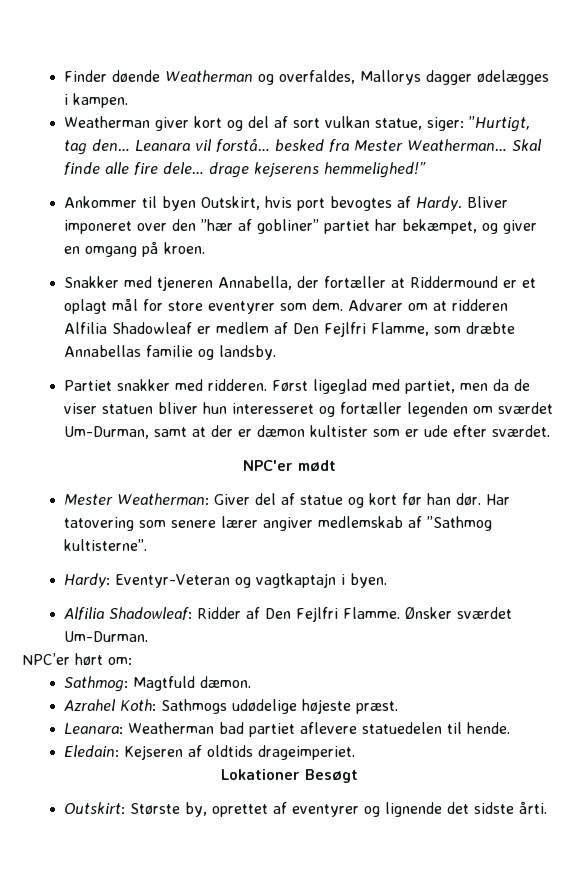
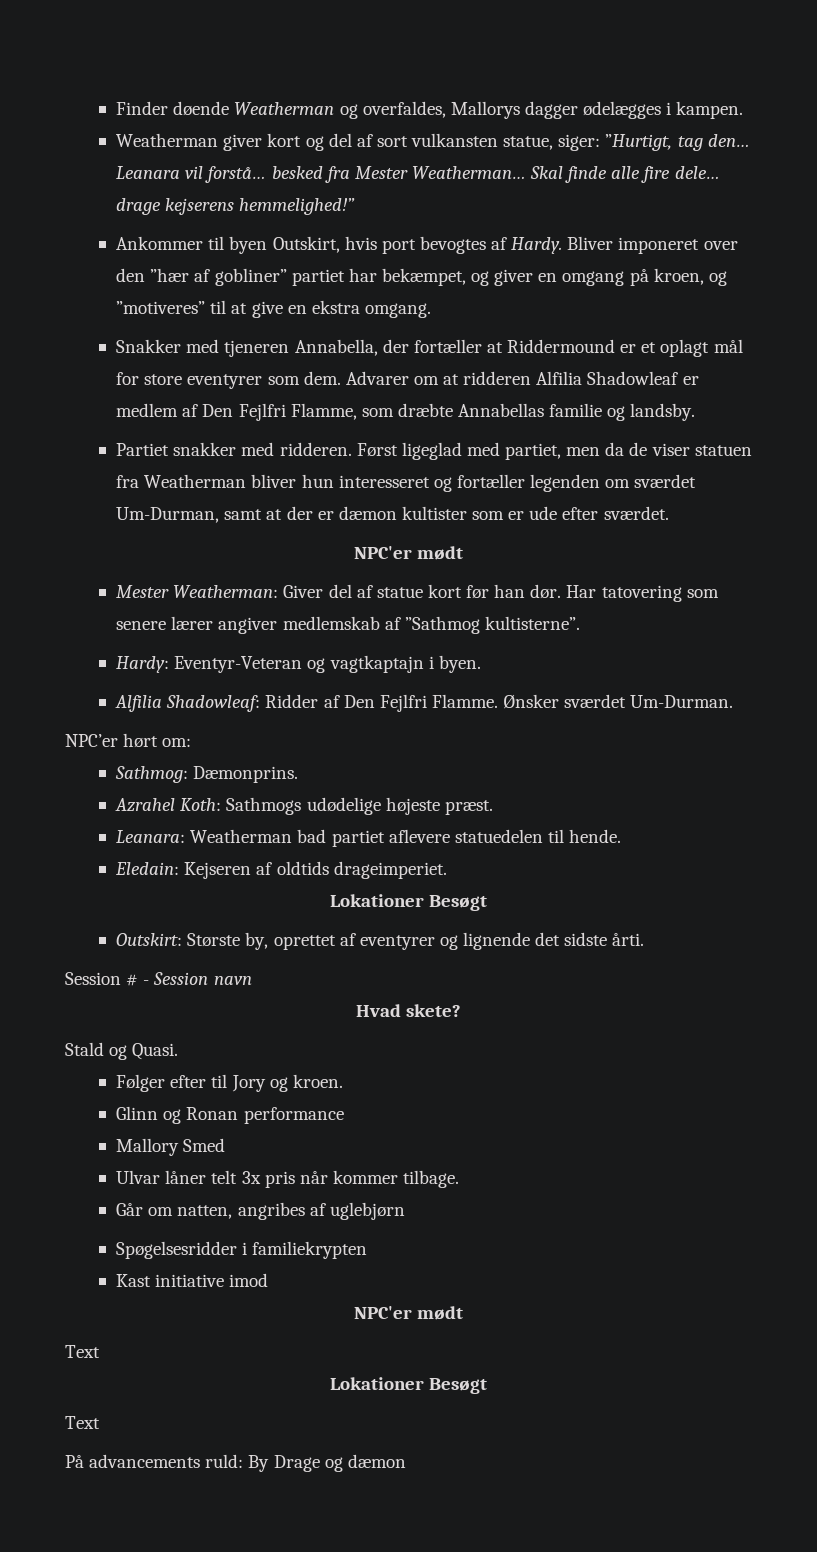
[325,116,371,128] vulkan -> [411,133,499,147] vulkansten
[164,242,206,254] kroen. -> [653,268,727,286] [116,300,431,318] kroen, og ”motiveres” til at give en ekstra omgang.
(154, 409) none -> [116,474,247,488] fra Weatherman
[348,497,365,508] og -> (423, 592) none
[133,676,252,691] Magtfuld dæmon. -> [193,766,299,783] Dæmonprins.
(548, 807) none -> [65,972,252,986] [355,1004,462,1017] [65,1042,179,1060] [116,1074,343,1092] [116,1106,344,1124] [116,1138,226,1156] [116,1170,460,1188] [116,1202,405,1220] [116,1241,368,1259] [116,1273,269,1287] [353,1306,464,1320] [65,1345,100,1358] [329,1377,488,1394] [65,1416,100,1429] [65,1454,406,1472] // Session # - Session navn // Hvad skete? // Stald og Quasi. // Følger efter til Jory og kroen. // Glinn og Ronan performance // Mallory Smed // Ulvar låner telt 3x pris når kommer tilbage. // Går om natten, angribes af uglebjørn // Spøgelsesridder i familiekrypten // Kast initiative imod // NPC'er mødt // Text // Lokationer Besøgt // Text // På advancements ruld: By Drage og dæmon

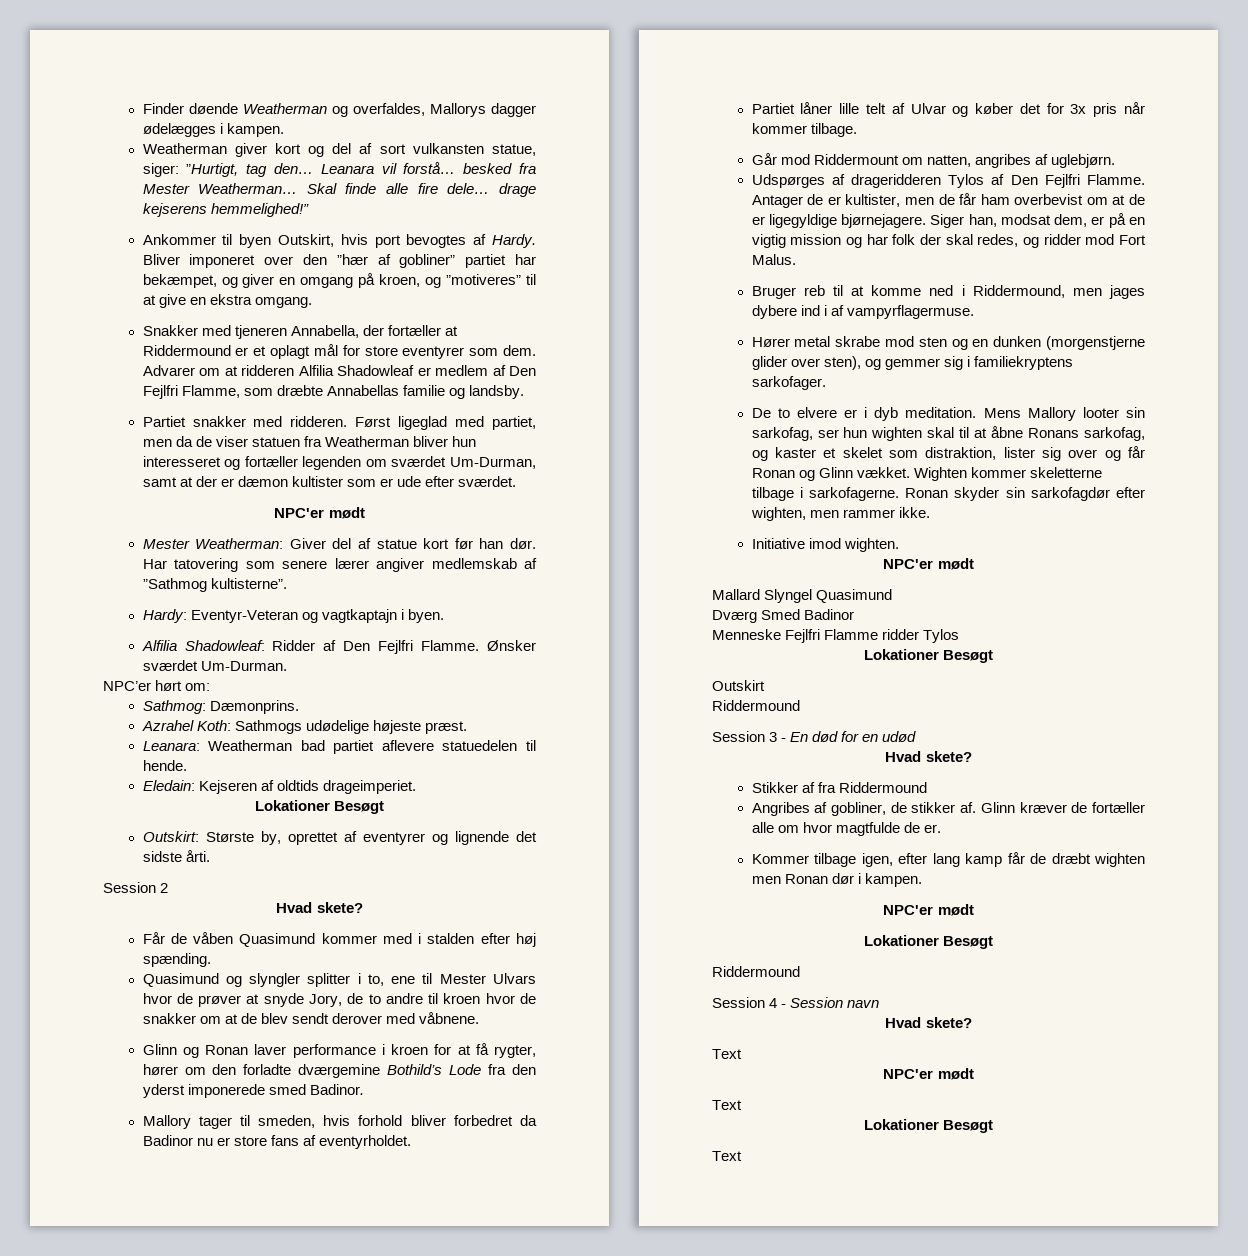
[126,974,139,986] # -> [160,883,169,893] [276,902,363,913] [142,932,536,947] [142,953,211,967] [142,973,536,987] [142,993,537,1007] [142,1012,479,1024] [142,1043,537,1058] [142,1064,536,1078] [142,1084,364,1098] [142,1115,537,1129] [142,1135,411,1149] [751,102,1145,117] [751,123,857,137] [751,153,1115,168] [751,174,1145,188] [751,193,1145,208] [751,213,1145,228] [751,234,1146,248] [751,254,796,265] [751,285,1145,299] [751,305,974,319] [751,336,1145,350] [751,356,1073,370] [751,376,826,390] [751,407,1145,421] [751,426,1145,441] [751,446,1145,461] [751,467,1102,481] [751,487,1145,501] [750,507,930,521] [751,538,899,552] [883,558,974,570] [712,589,893,603] [712,609,855,623] [712,629,960,643] [863,649,994,663] [712,680,765,691] [712,700,800,711] [712,731,917,742] [885,751,972,762] [751,782,927,793] [751,802,1145,816] [751,822,941,836] [751,852,1145,867] [751,873,922,887] [883,904,974,916] [863,935,994,949] [712,966,800,977] [712,997,778,1008] 2 // Hvad skete? // Får de våben Quasimund kommer med i stalden efter høj spænding. // Quasimund og slyngler splitter i to, ene til Mester Ulvars hvor de prøver at snyde Jory, de to andre til kroen hvor de snakker om at de blev sendt derover med våbnene. // Glinn og Ronan laver performance i kroen for at få rygter, hører om den forladte dværgemine Bothild’s Lode fra den yderst imponerede smed Badinor. // Mallory tager til smeden, hvis forhold bliver forbedret da Badinor nu er store fans af eventyrholdet. // Partiet låner lille telt af Ulvar og køber det for 3x pris når kommer tilbage. // Går mod Riddermount om natten, angribes af uglebjørn. // Udspørges af drageridderen Tylos af Den Fejlfri Flamme. Antager de er kultister, men de får ham overbevist om at de er ligegyldige bjørnejagere. Siger han, modsat dem, er på en vigtig mission og har folk der skal redes, og ridder mod Fort Malus. // Bruger reb til at komme ned i Riddermound, men jages dybere ind i af vampyrflagermuse. // Hører metal skrabe mod sten og en dunken (morgenstjerne glider over sten), og gemmer sig i familiekryptens sarkofager. // De to elvere er i dyb meditation. Mens Mallory looter sin sarkofag, ser hun wighten skal til at åbne Ronans sarkofag, og kaster et skelet som distraktion, lister sig over og får Ronan og Glinn vækket. Wighten kommer skeletterne tilbage i sarkofagerne. Ronan skyder sin sarkofagdør efter wighten, men rammer ikke. // Initiative imod wighten. // NPC'er mødt // Mallard Slyngel Quasimund // Dværg Smed Badinor // Menneske Fejlfri Flamme ridder Tylos // Lokationer Besøgt // Outskirt // Riddermound // Session 3 - En død for en udød // Hvad skete? // Stikker af fra Riddermound // Angribes af gobliner, de stikker af. Glinn kræver de fortæller alle om hvor magtfulde de er. // Kommer tilbage igen, efter lang kamp får de dræbt wighten men Ronan dør i kampen. // NPC'er mødt // Lokationer Besøgt // Riddermound // Session 4
[65,1042,179,1060] [116,1074,343,1092] [116,1106,344,1124] [116,1138,226,1156] [116,1170,460,1188] [116,1202,405,1220] [116,1241,368,1259] [116,1273,269,1287] Stald og Quasi. // Følger efter til Jory og kroen. // Glinn og Ronan performance // Mallory Smed // Ulvar låner telt 3x pris når kommer tilbage. // Går om natten, angribes af uglebjørn // Spøgelsesridder i familiekrypten // Kast initiative imod -> [712,1049,742,1059] Text
[65,1454,406,1472] // På advancements ruld: By Drage og dæmon -> (742, 1156) none

